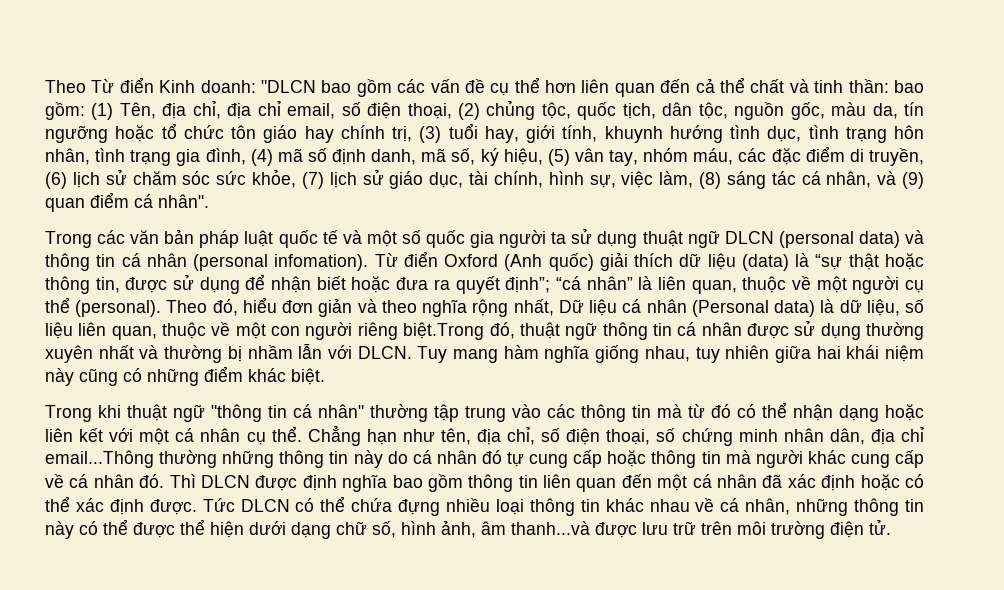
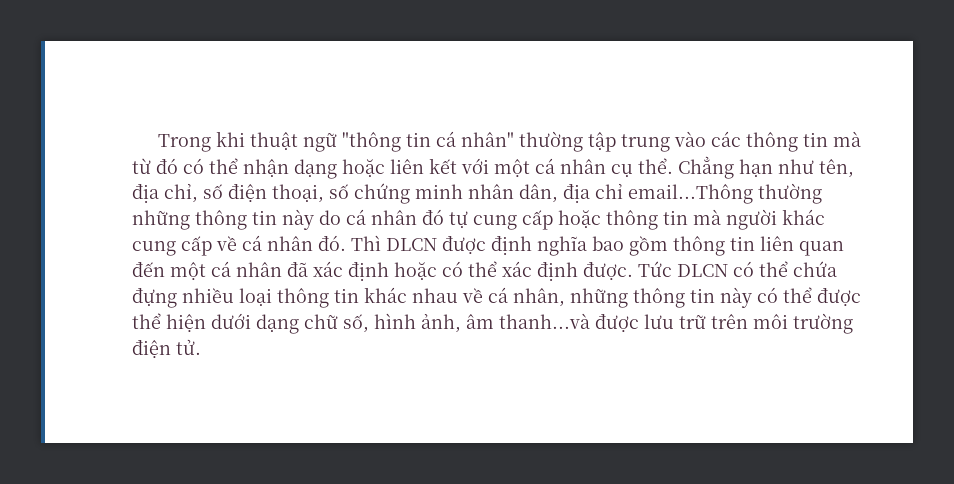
[45,77,925,97] [45,100,925,120] [45,123,924,143] [45,146,925,166] [45,169,925,189] [45,192,209,212] [45,228,924,248] [45,251,925,271] [45,274,924,294] [45,297,924,317] [45,320,925,340] [45,343,925,363] [45,366,325,386] Theo Từ điển Kinh doanh: "DLCN bao gồm các vấn đề cụ thể hơn liên quan đến cả thể chất và tinh thần: bao gồm: (1) Tên, địa chỉ, địa chỉ email, số điện thoại, (2) chủng tộc, quốc tịch, dân tộc, nguồn gốc, màu da, tín ngưỡng hoặc tổ chức tôn giáo hay chính trị, (3) tuổi hay, giới tính, khuynh hướng tình dục, tình trạng hôn nhân, tình trạng gia đình, (4) mã số định danh, mã số, ký hiệu, (5) vân tay, nhóm máu, các đặc điểm di truyền, (6) lịch sử chăm sóc sức khỏe, (7) lịch sử giáo dục, tài chính, hình sự, việc làm, (8) sáng tác cá nhân, và (9) quan điểm cá nhân". // Trong các văn bản pháp luật quốc tế và một số quốc gia người ta sử dụng thuật ngữ DLCN (personal data) và thông tin cá nhân (personal infomation). Từ điển Oxford (Anh quốc) giải thích dữ liệu (data) là “sự thật hoặc thông tin, được sử dụng để nhận biết hoặc đưa ra quyết định”; “cá nhân” là liên quan, thuộc về một người cụ thể (personal). Theo đó, hiểu đơn giản và theo nghĩa rộng nhất, Dữ liệu cá nhân (Personal data) là dữ liệu, số liệu liên quan, thuộc về một con người riêng biệt.Trong đó, thuật ngữ thông tin cá nhân được sử dụng thường xuyên nhất và thường bị nhầm lẫn với DLCN. Tuy mang hàm nghĩa giống nhau, tuy nhiên giữa hai khái niệm này cũng có những điểm khác biệt. // -> (157, 143) none

